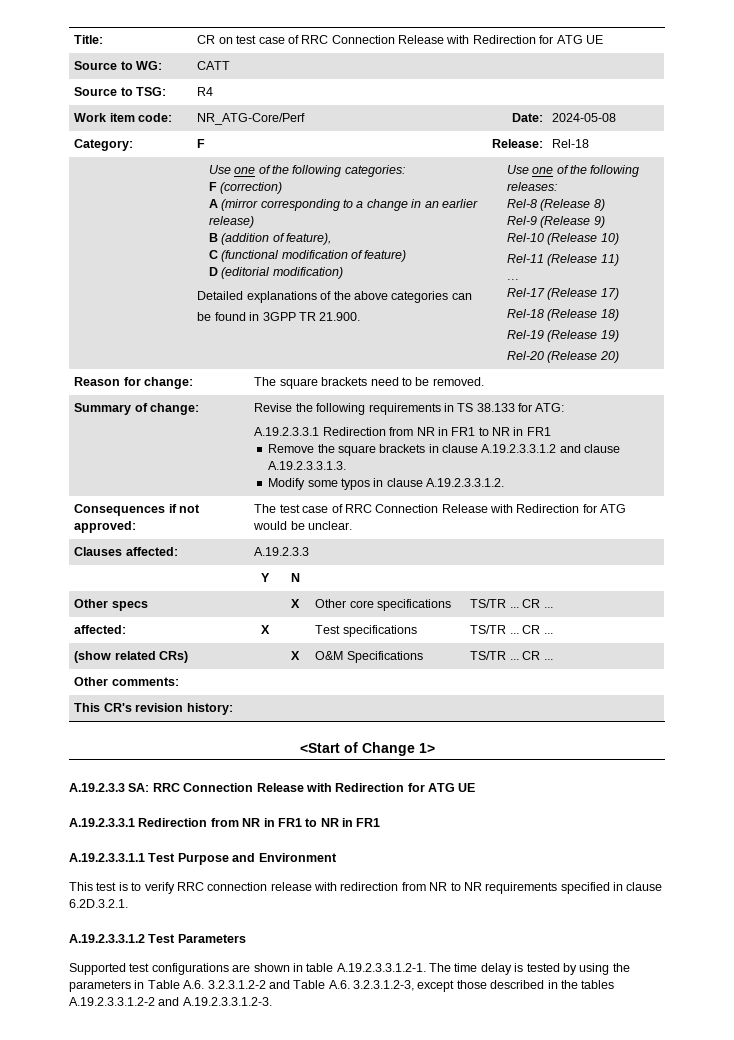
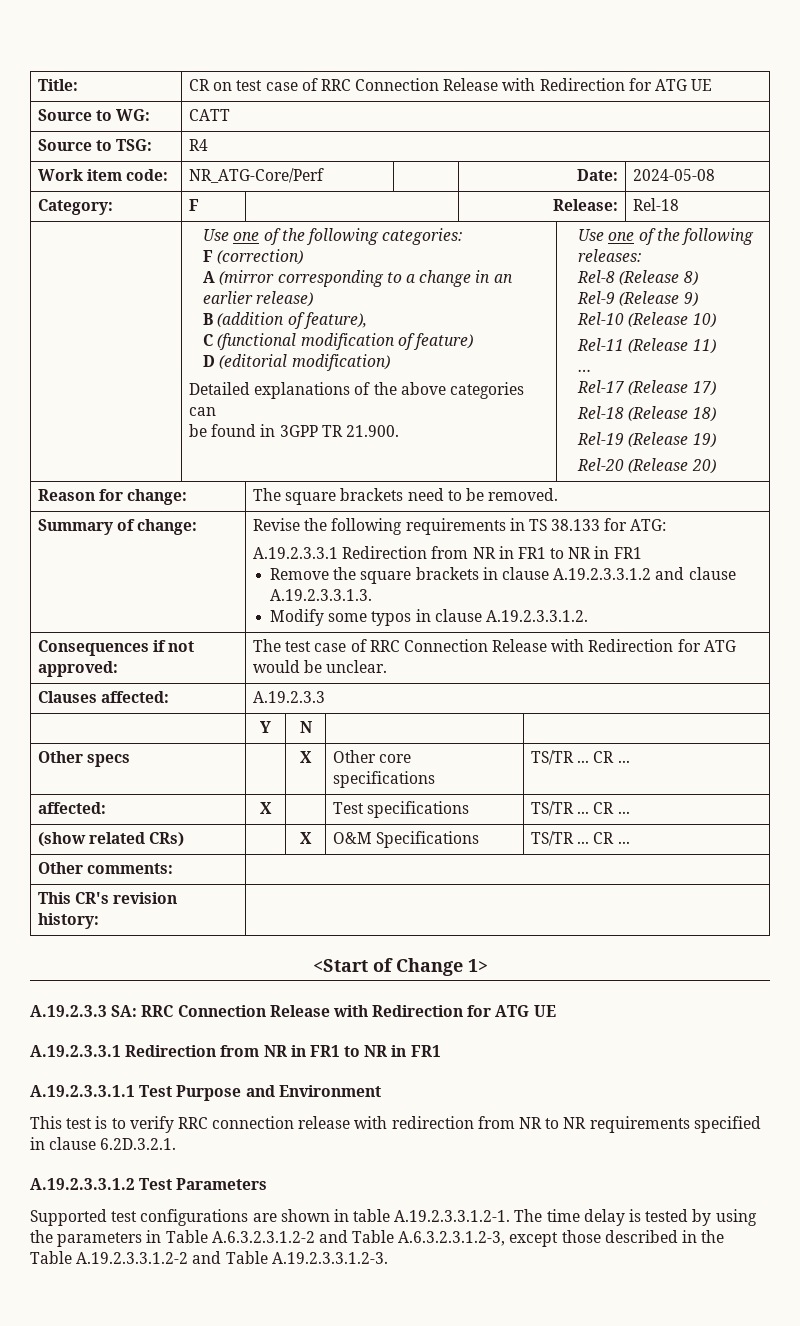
[183,980,414,991] A.6. 3.2.3.1.2-2 and Table A.6. 3.2.3.1.2-3, -> [211,1230,506,1246] A.6.3.2.3.1.2-2 and Table A.6.3.2.3.1.2-3,
[581,980,615,989] tables -> [30,1251,72,1264] Table
(180, 1001) none -> [225,1251,268,1264] Table

